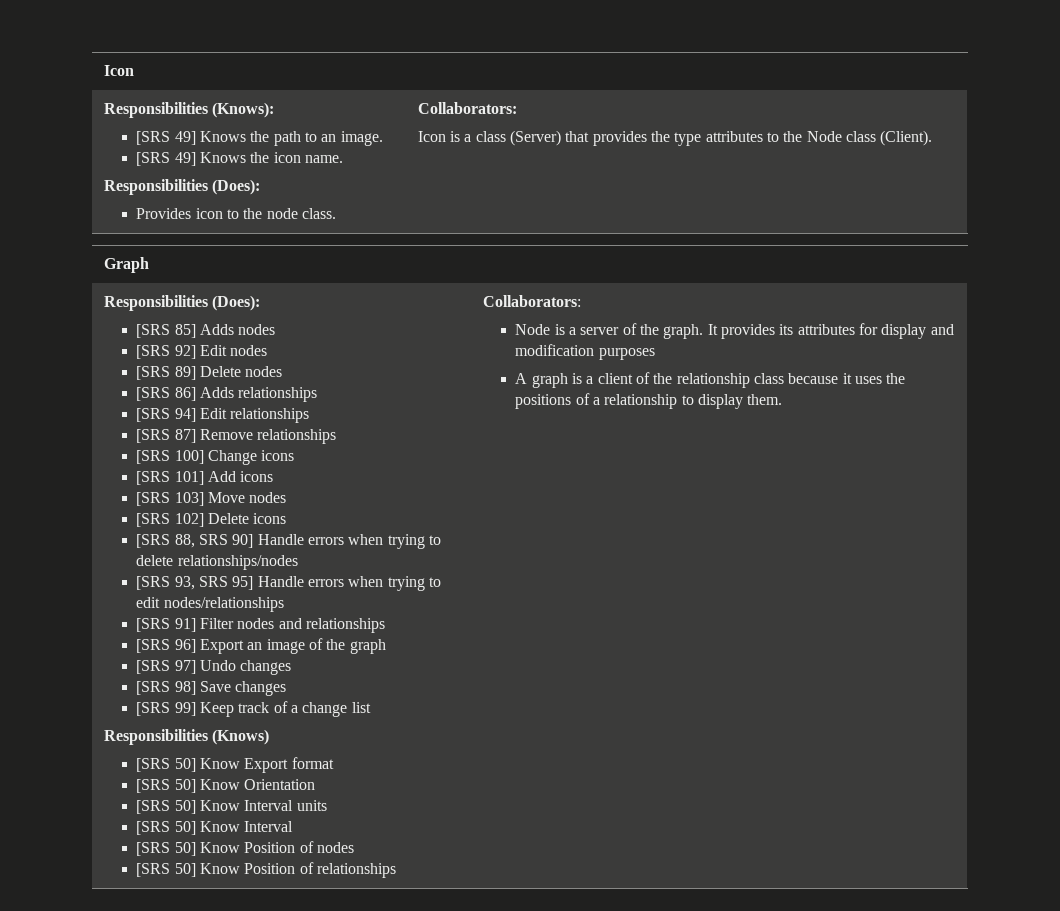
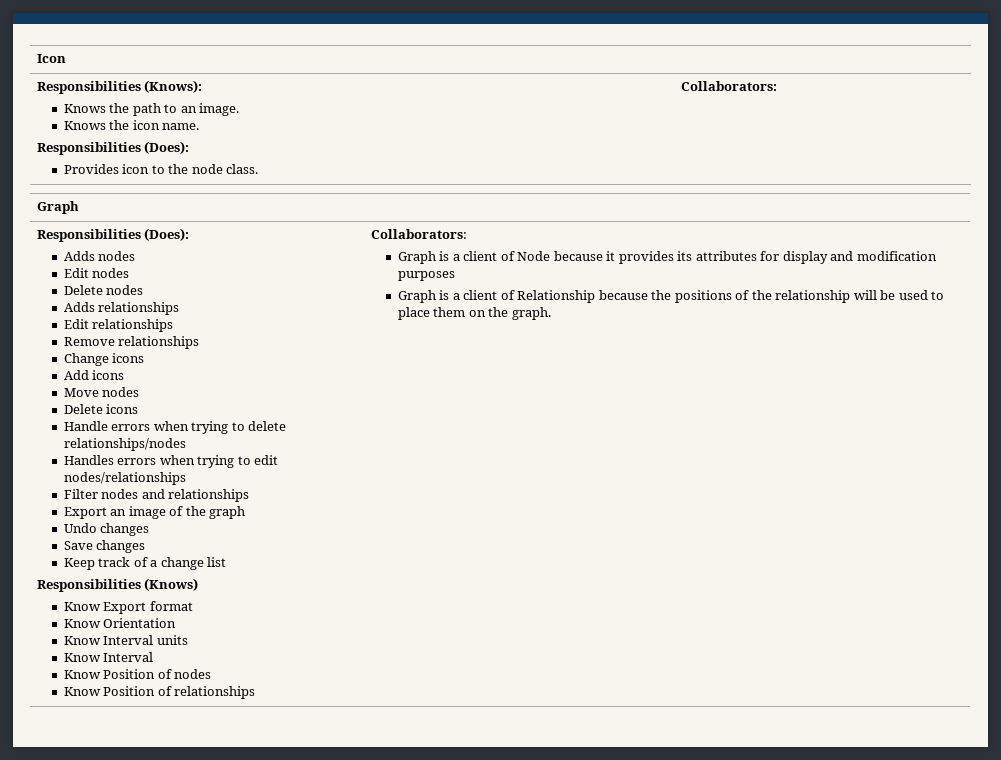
[136,131,196,145] [SRS 49] -> (203, 86) none
[136,152,196,166] [SRS 49] -> (240, 109) none
[417,130,933,146] // Icon is a class (Server) that provides the type attributes to the Node class (Client). -> (777, 86) none
[136,324,196,338] [SRS 85] -> (190, 234) none
[136,345,196,359] [SRS 92] -> (136, 256) none
[136,366,196,380] [SRS 89] -> (130, 273) none
[136,387,196,401] [SRS 86] -> (144, 290) none
[136,408,196,422] [SRS 94] -> (180, 308) none
[136,429,196,443] [SRS 87] -> (174, 325) none
[136,450,204,464] [SRS 100] -> (200, 342) none
[136,471,204,485] [SRS 101] -> (145, 358) none
[136,492,204,506] [SRS 103] -> (125, 375) none
[136,513,204,527] [SRS 102] -> (140, 392) none
[136,534,254,548] [SRS 88, SRS 90] -> (139, 409) none
[136,576,304,590] [SRS 93, SRS 95] Handle -> [63,455,114,465] Handles
[136,618,196,632] [SRS 91] -> (186, 478) none
[136,639,196,653] [SRS 96] -> (250, 495) none
[136,660,196,674] [SRS 97] -> (246, 512) none
[136,681,196,695] [SRS 98] -> (150, 529) none
[136,702,196,716] [SRS 99] -> (146, 546) none
[136,758,196,772] [SRS 50] -> (199, 584) none
[136,779,196,793] [SRS 50] -> (193, 606) none
[136,800,196,814] [SRS 50] -> (177, 623) none
[136,821,196,835] [SRS 50] -> (188, 640) none
[136,842,196,856] [SRS 50] -> (154, 657) none
[136,863,196,877] [SRS 50] -> (212, 674) none
[515,323,718,339] Node is a server of the graph. It -> [397,251,616,264] Graph is a client of Node because it
[515,372,906,388] [515,393,783,409] A graph is a client of the relationship class because it uses the positions of a relationship to display them. -> [397,290,945,303] [397,307,551,320] Graph is a client of Relationship because the positions of the relationship will be used to place them on the graph.

